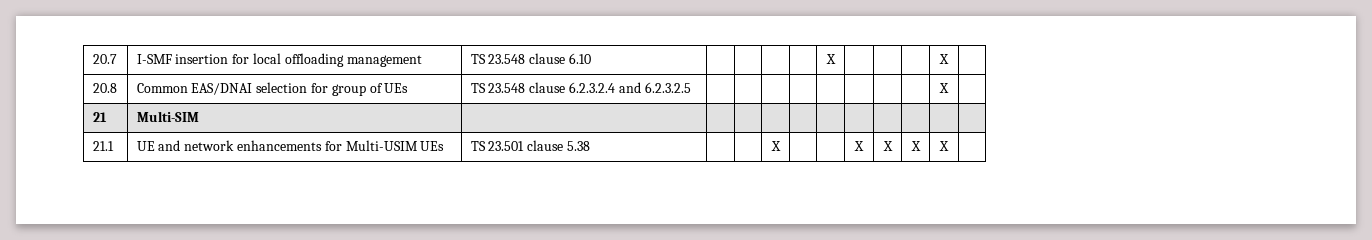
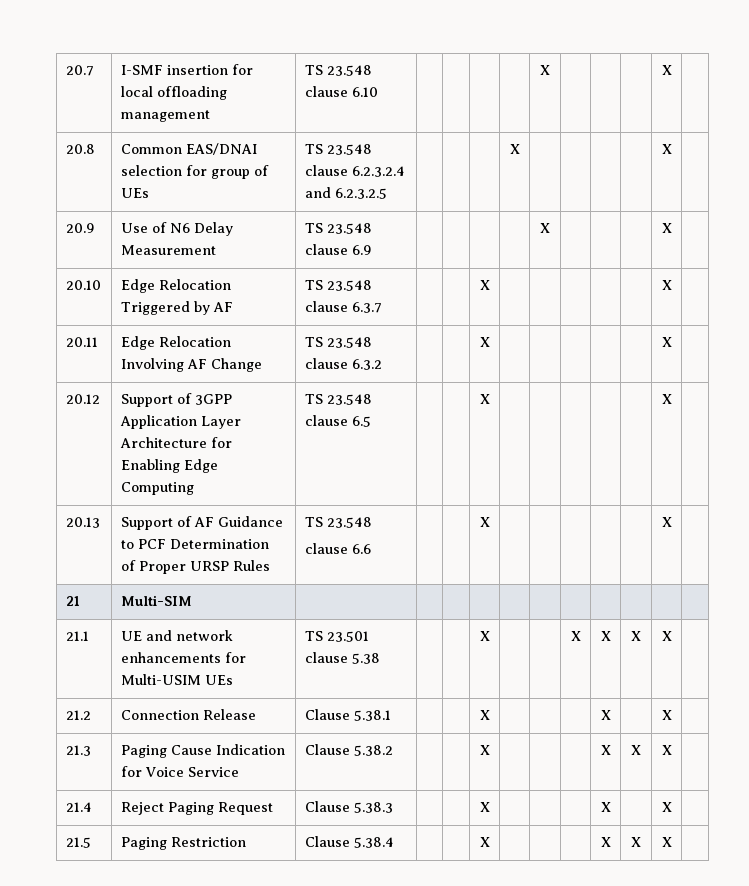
(691, 87) none -> [509,144,520,154] [661,144,672,154] [65,223,95,233] [120,222,233,236] [120,245,216,255] [304,223,372,234] [304,244,372,255] [540,223,550,233] [661,223,672,233] [65,280,101,290] [120,279,231,293] [120,301,233,315] [304,280,372,291] [304,301,382,313] [479,280,490,290] [661,280,672,290] [65,337,98,347] [120,336,231,350] [120,358,262,372] [304,337,372,348] [304,358,382,370] [479,337,490,347] [661,337,672,347] [65,394,100,404] [120,393,232,407] [119,415,241,429] [119,437,232,448] [120,459,218,473] [120,482,194,495] [304,394,372,405] [304,415,371,427] [479,394,490,404] [661,394,672,404] [65,517,100,528] [120,516,283,530] [120,539,269,549] [120,560,270,574] [304,517,372,528] [304,543,371,554] [479,517,490,527] | X | | | | | X | // 20.9 | Use of N6 Delay Measurement | TS 23.548 clause 6.9 | | | | | X | | | | X | // 20.10 | Edge Relocation Triggered by AF | TS 23.548 clause 6.3.7 | | | X | | | | | | X | // 20.11 | Edge Relocation Involving AF Change | TS 23.548 clause 6.3.2 | | | X | | | | | | X | // 20.12 | Support of 3GPP Application Layer Architecture for Enabling Edge Computing | TS 23.548 clause 6.5 | | | X | | | | | | X | // 20.13 | Support of AF Guidance to PCF Determination of Proper URSP Rules | TS 23.548 // clause 6.6 | | | X
(949, 146) none -> [65,710,91,720] [120,709,256,720] [304,709,391,721] [479,710,490,720] [600,710,611,720] [661,710,672,720] [65,745,91,756] [120,744,285,758] [120,766,239,777] [304,744,393,756] [479,745,490,755] [600,745,611,755] [631,745,641,755] [661,745,672,755] [65,802,92,812] [120,802,273,815] [304,801,393,813] [479,802,490,812] [600,802,611,812] [661,802,672,812] [65,837,91,848] [120,837,246,850] [304,836,394,848] [479,837,490,847] [600,837,611,847] [631,837,641,847] [661,837,672,847] // 21.2 | Connection Release | Clause 5.38.1 | | | X | | | | X | | X | // 21.3 | Paging Cause Indication for Voice Service | Clause 5.38.2 | | | X | | | | X | X | X | // 21.4 | Reject Paging Request | Clause 5.38.3 | | | X | | | | X | | X | // 21.5 | Paging Restriction | Clause 5.38.4 | | | X | | | | X | X | X |

